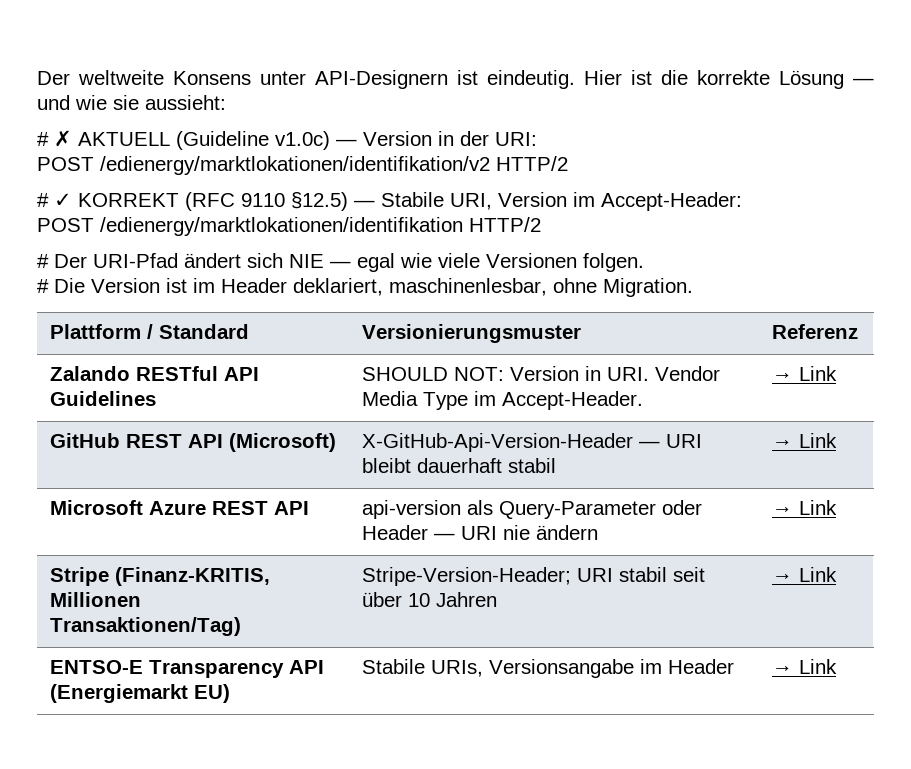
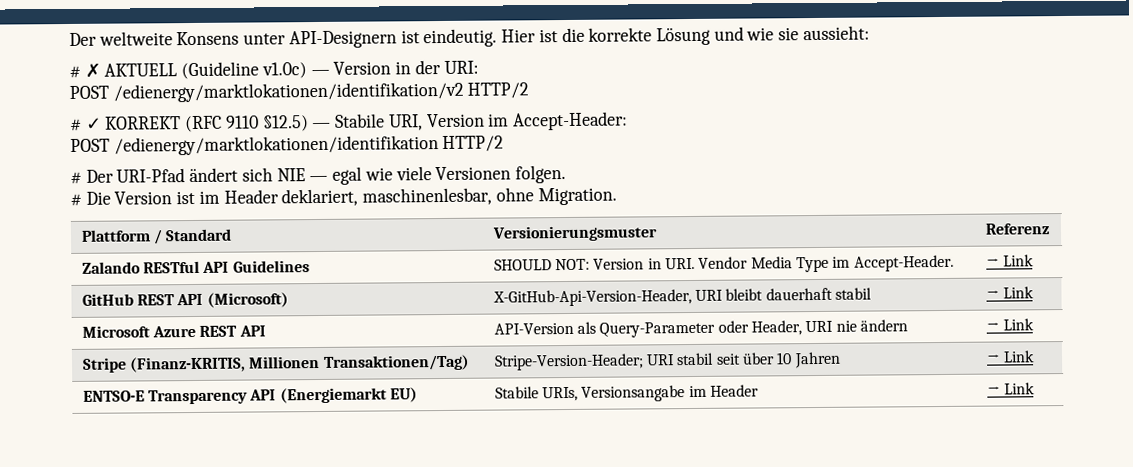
[853,78,874,85] — -> (711, 36) none
[362,433,661,452] X-GitHub-Api-Version-Header — -> [492,288,692,307] X-GitHub-Api-Version-Header,
[362,500,462,519] api-version -> [493,322,574,335] API-Version
[362,525,456,540] Header — -> [750,320,802,336] Header,

